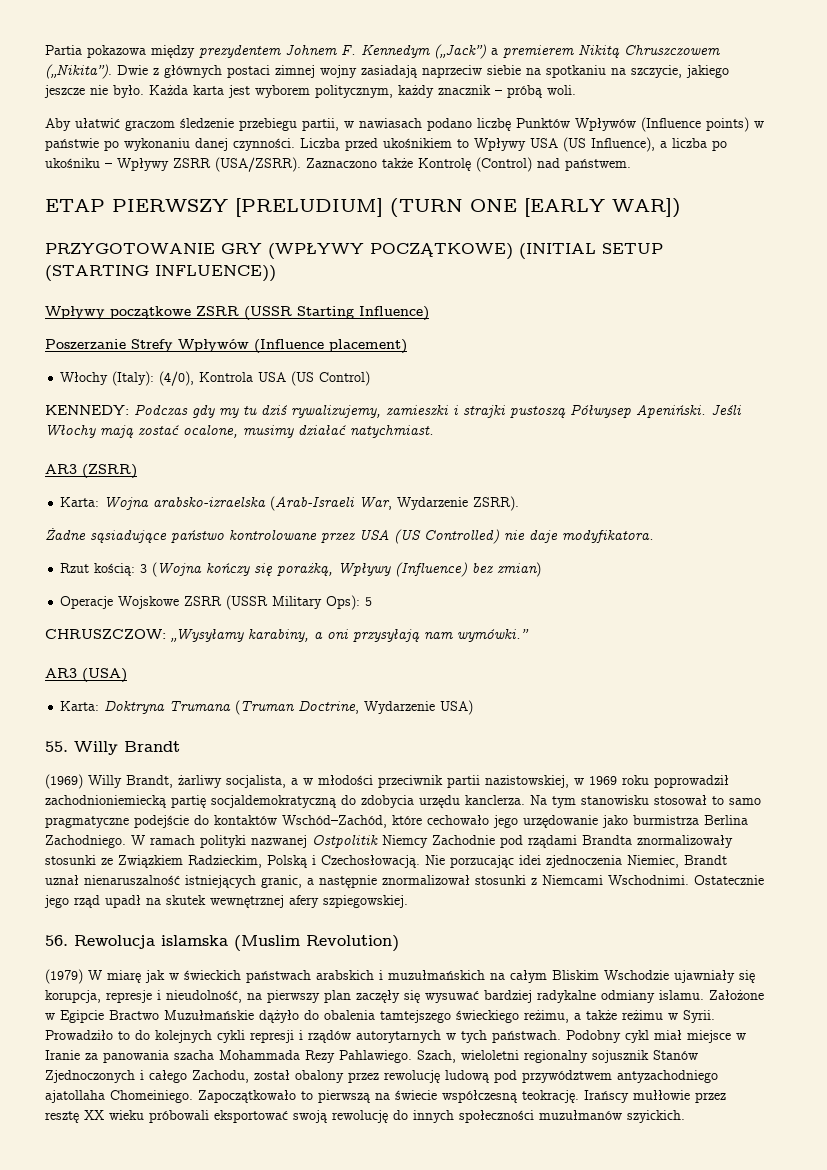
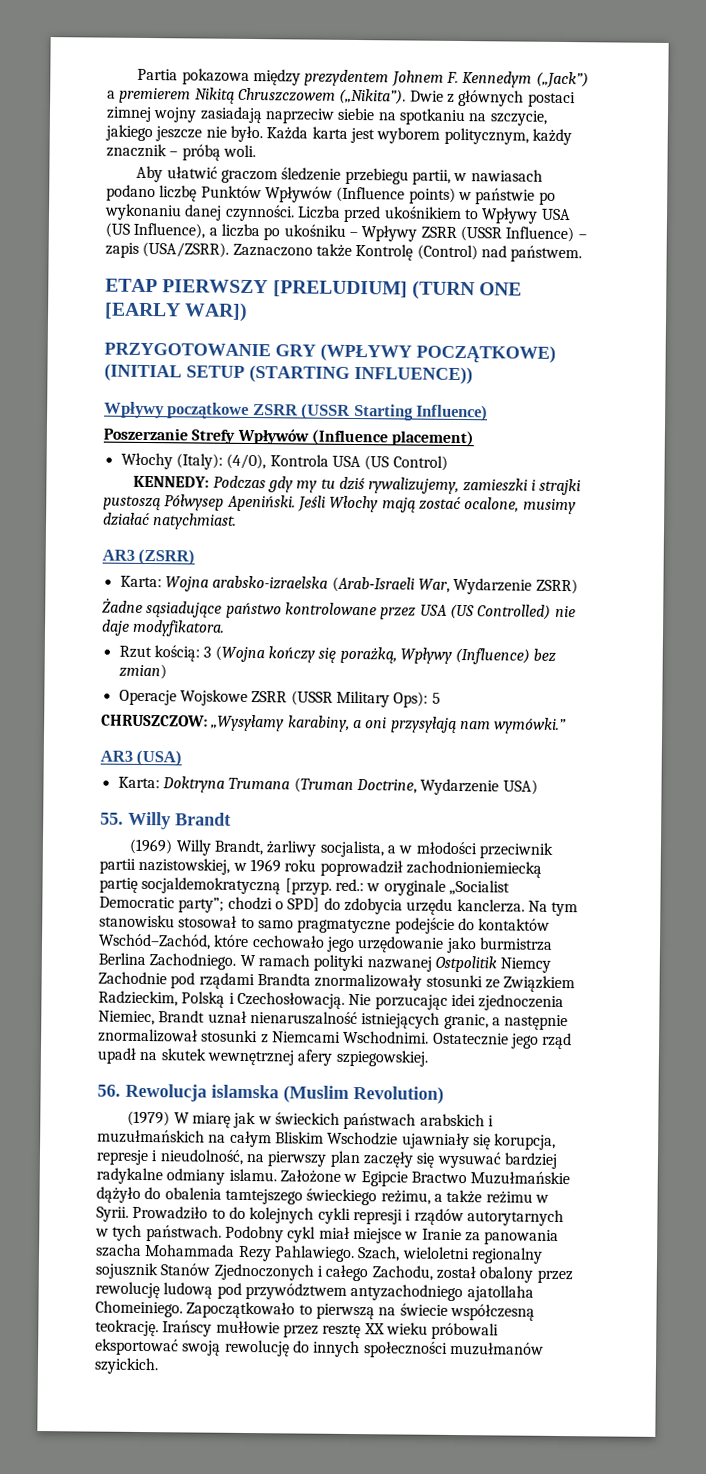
(211, 163) none -> [459,226,587,243] [105,242,139,258] (USSR Influence) – zapis
[473,496,520,511] ZSRR). -> [535,578,578,595] ZSRR)
(337, 801) none -> [284,878,510,896] [99,896,321,913] [przyp. red.: w oryginale „Socialist Democratic party”; chodzi o SPD]

